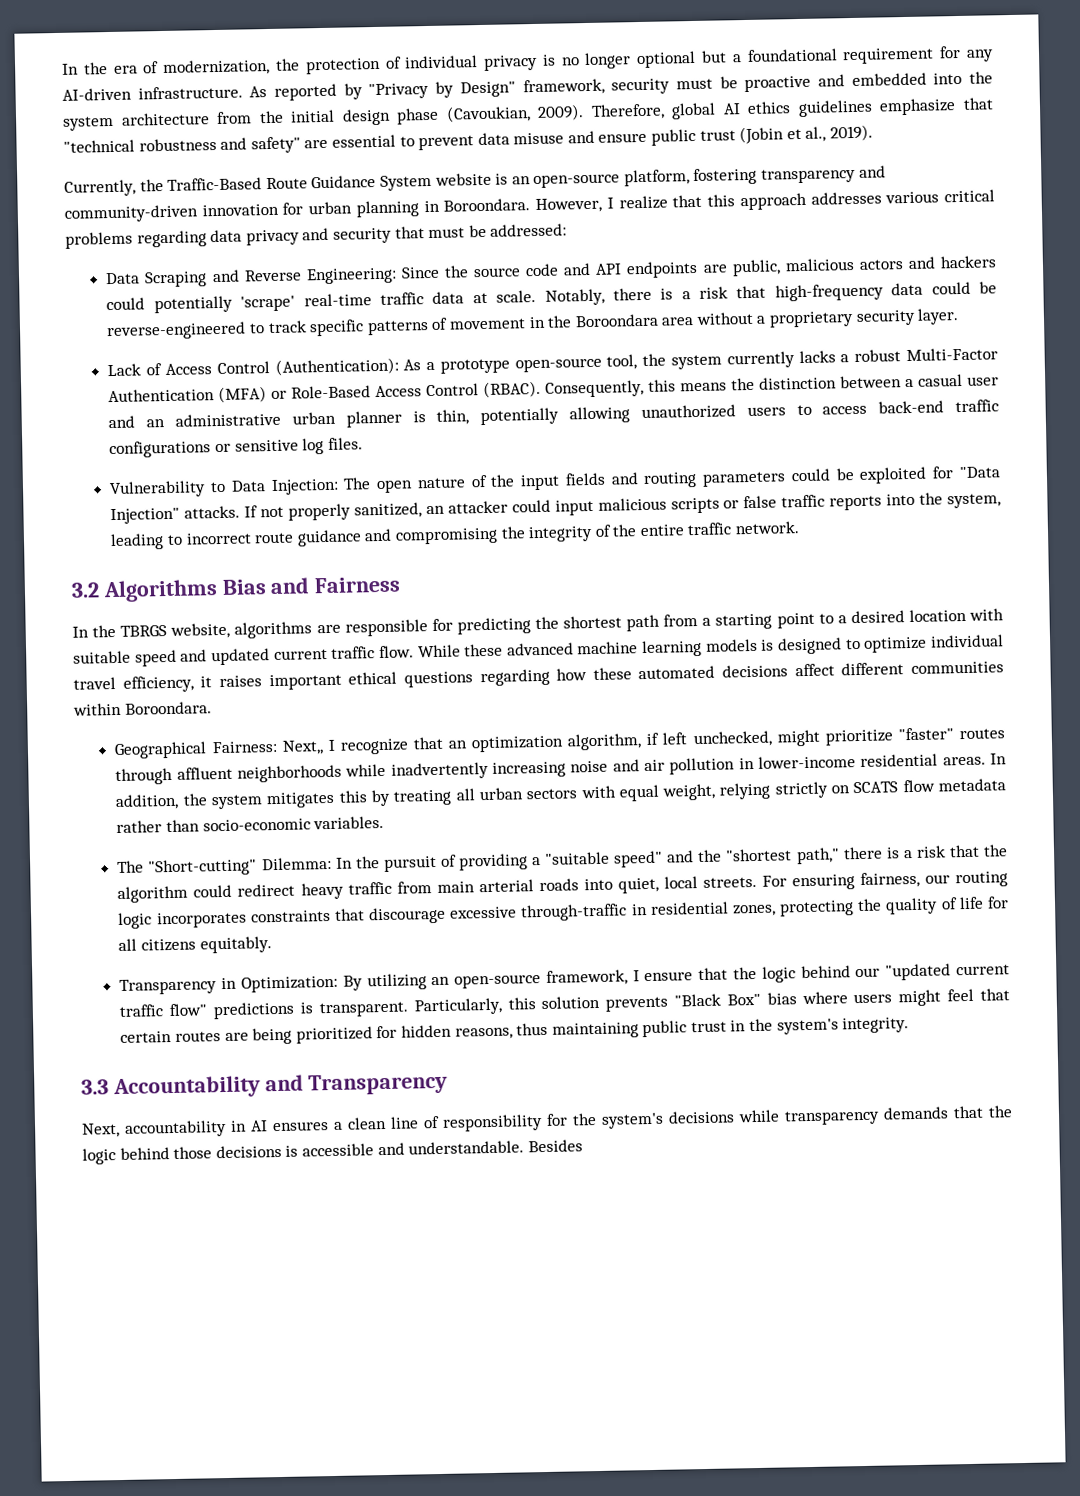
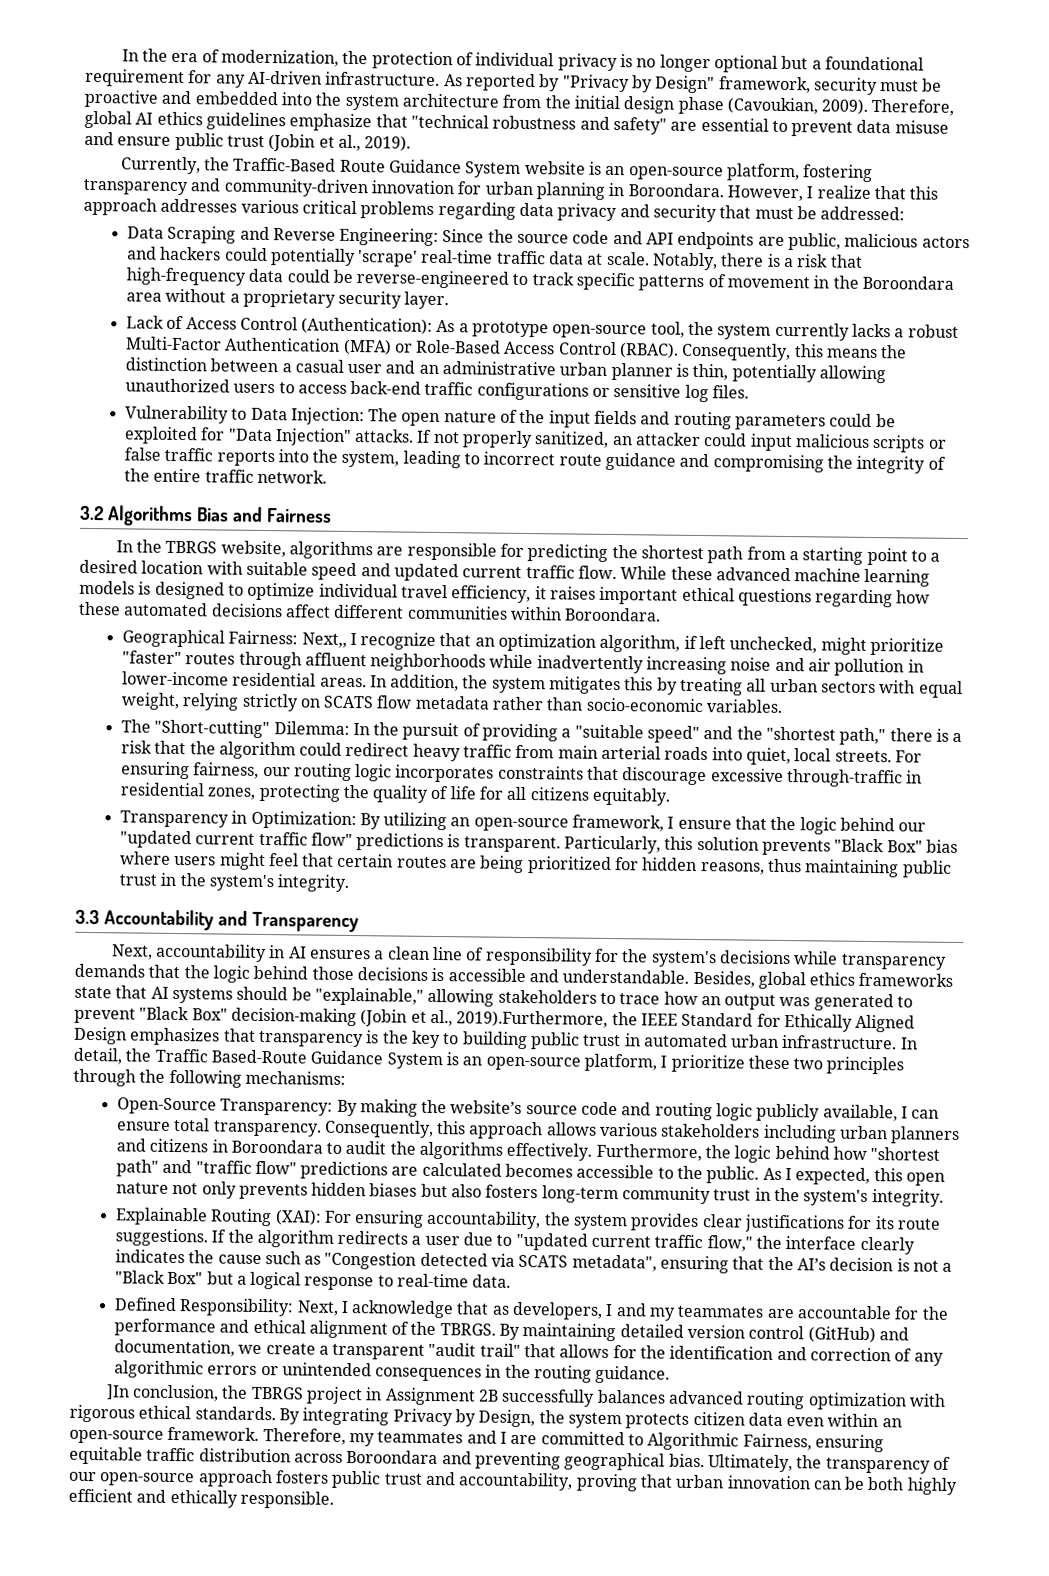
[527,1139,583,1153] Besides -> [692,970,954,990] [74,985,914,1012] [74,1006,916,1033] [74,1026,918,1050] [73,1047,905,1075] [73,1068,346,1088] [116,1097,940,1122] [116,1117,961,1145] [115,1138,941,1163] [115,1159,945,1186] [115,1181,944,1207] [114,1207,942,1233] [114,1228,915,1255] [114,1249,953,1274] [114,1270,512,1291] [113,1297,949,1321] [113,1318,910,1344] [113,1339,944,1366] [113,1360,671,1384] [105,1384,946,1411] [69,1404,902,1429] [69,1426,884,1453] [69,1446,951,1474] [68,1469,958,1496] [68,1488,334,1509] Besides, global ethics frameworks state that AI systems should be "explainable," allowing stakeholders to trace how an output was generated to prevent "Black Box" decision-making (Jobin et al., 2019).Furthermore, the IEEE Standard for Ethically Aligned Design emphasizes that transparency is the key to building public trust in automated urban infrastructure. In detail, the Traffic Based-Route Guidance System is an open-source platform, I prioritize these two principles through the following mechanisms: // Open-Source Transparency: By making the website’s source code and routing logic publicly available, I can ensure total transparency. Consequently, this approach allows various stakeholders including urban planners and citizens in Boroondara to audit the algorithms effectively. Furthermore, the logic behind how "shortest path" and "traffic flow" predictions are calculated becomes accessible to the public. As I expected, this open nature not only prevents hidden biases but also fosters long-term community trust in the system's integrity. // Explainable Routing (XAI): For ensuring accountability, the system provides clear justifications for its route suggestions. If the algorithm redirects a user due to "updated current traffic flow," the interface clearly indicates the cause such as "Congestion detected via SCATS metadata", ensuring that the AI’s decision is not a "Black Box" but a logical response to real-time data. // Defined Responsibility: Next, I acknowledge that as developers, I and my teammates are accountable for the performance and ethical alignment of the TBRGS. By maintaining detailed version control (GitHub) and documentation, we create a transparent "audit trail" that allows for the identification and correction of any algorithmic errors or unintended consequences in the routing guidance. // ]In conclusion, the TBRGS project in Assignment 2B successfully balances advanced routing optimization with rigorous ethical standards. By integrating Privacy by Design, the system protects citizen data even within an open-source framework. Therefore, my teammates and I are committed to Algorithmic Fairness, ensuring equitable traffic distribution across Boroondara and preventing geographical bias. Ultimately, the transparency of our open-source approach fosters public trust and accountability, proving that urban innovation can be both highly efficient and ethically responsible.

